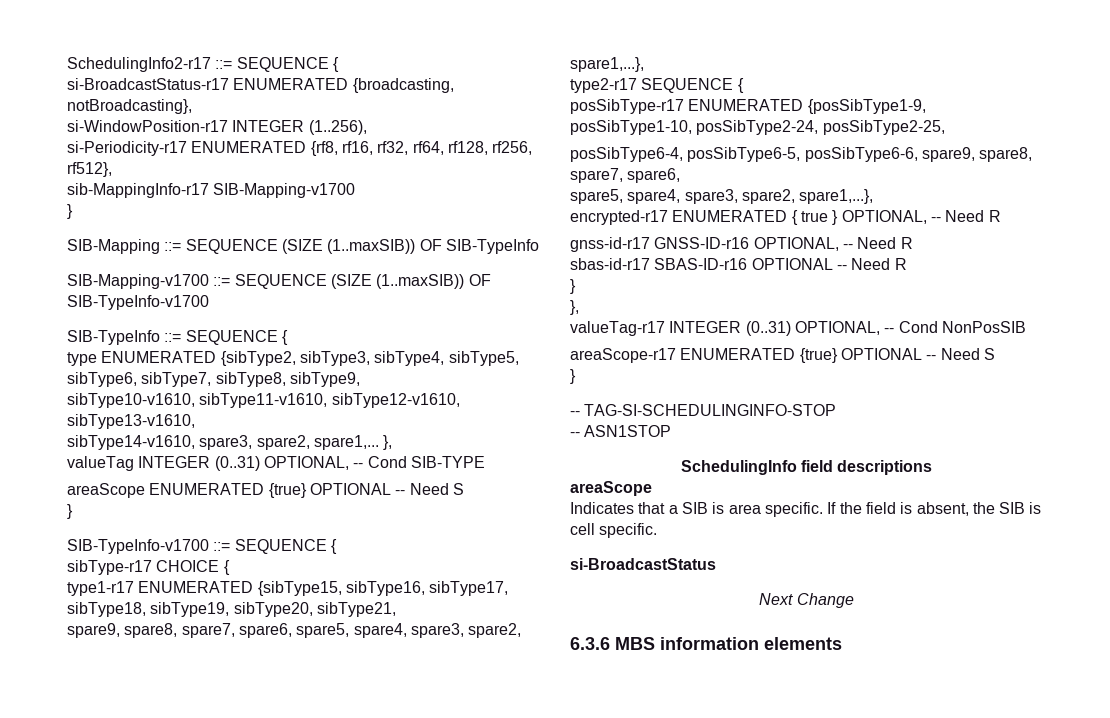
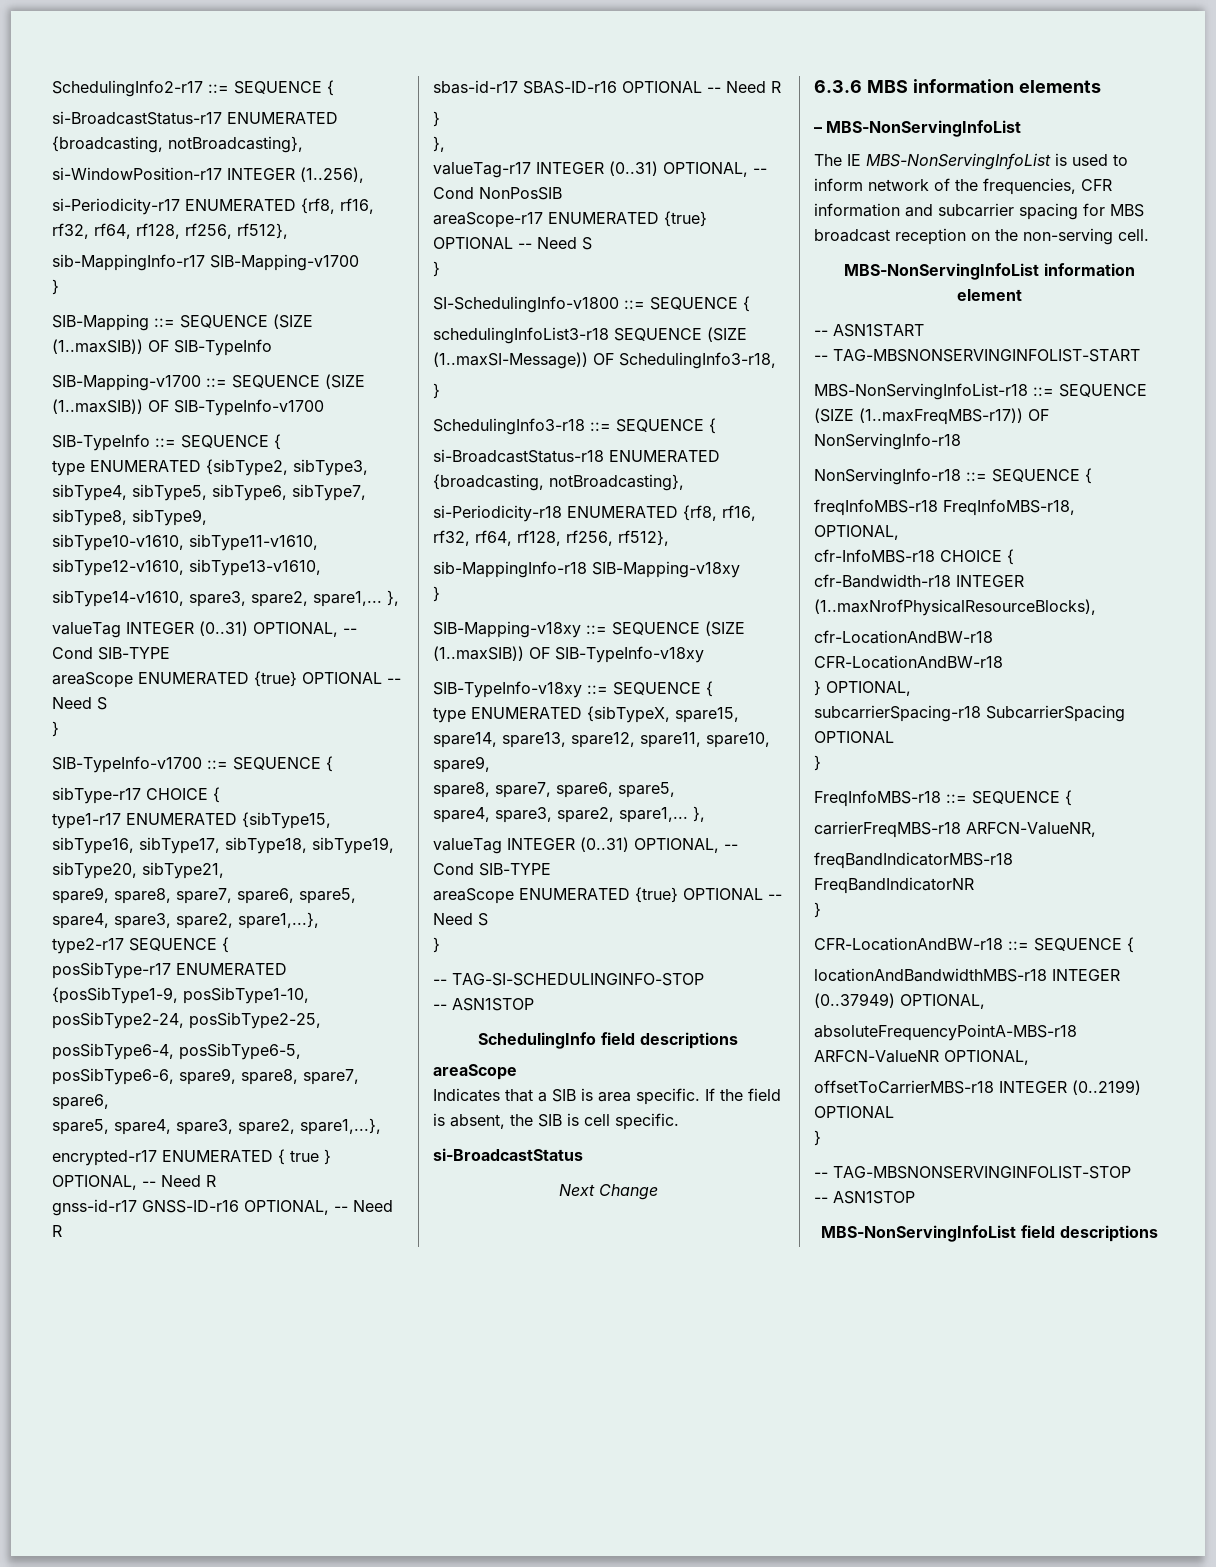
(576, 376) none -> [433,296,750,313] [433,327,747,344] [433,352,776,369] [433,383,440,399] [433,418,716,435] [433,449,720,463] [433,474,684,491] [433,505,756,522] [433,530,669,546] [433,561,740,578] [433,586,440,602] [433,621,745,638] [433,646,704,663] [433,681,713,698] [433,706,739,723] [433,732,770,748] [433,756,490,773] [433,782,675,798] [433,806,705,823] [433,837,738,854] [433,863,551,876] [433,887,782,904] [433,913,488,926] [433,937,440,953] // SI-SchedulingInfo-v1800 ::= SEQUENCE { // schedulingInfoList3-r18 SEQUENCE (SIZE (1..maxSI-Message)) OF SchedulingInfo3-r18, // } // SchedulingInfo3-r18 ::= SEQUENCE { // si-BroadcastStatus-r18 ENUMERATED {broadcasting, notBroadcasting}, // si-Periodicity-r18 ENUMERATED {rf8, rf16, rf32, rf64, rf128, rf256, rf512}, // sib-MappingInfo-r18 SIB-Mapping-v18xy // } // SIB-Mapping-v18xy ::= SEQUENCE (SIZE (1..maxSIB)) OF SIB-TypeInfo-v18xy // SIB-TypeInfo-v18xy ::= SEQUENCE { // type ENUMERATED {sibTypeX, spare15, spare14, spare13, spare12, spare11, spare10, spare9, // spare8, spare7, spare6, spare5, // spare4, spare3, spare2, spare1,... }, // valueTag INTEGER (0..31) OPTIONAL, -- Cond SIB-TYPE // areaScope ENUMERATED {true} OPTIONAL -- Need S // }
(842, 643) none -> [814,120,1022,137] [814,153,1128,170] [814,178,1112,195] [814,203,1144,220] [814,228,1149,245] [843,263,1135,280] [956,289,1022,301] [814,324,924,337] [814,349,1140,362] [814,383,1147,400] [814,408,1049,425] [814,433,961,450] [814,468,1092,485] [814,499,1075,516] [814,525,899,540] [814,549,1014,565] [814,574,1024,588] [814,599,1096,616] [814,630,993,644] [814,655,1003,669] [814,680,911,696] [814,705,1125,722] [814,731,894,743] [814,755,821,771] [814,790,1072,807] [814,821,1096,838] [814,852,1013,869] [814,877,974,894] [814,902,821,918] [814,937,1134,953] [814,968,1120,982] [814,993,985,1009] [814,1024,1077,1041] [814,1050,1029,1065] [814,1080,1141,1095] [814,1106,894,1118] [814,1130,821,1146] [814,1166,1131,1179] [814,1191,915,1204] [820,1225,1158,1242] // – MBS-NonServingInfoList // The IE MBS-NonServingInfoList is used to inform network of the frequencies, CFR information and subcarrier spacing for MBS broadcast reception on the non-serving cell. // MBS-NonServingInfoList information element // -- ASN1START // -- TAG-MBSNONSERVINGINFOLIST-START // MBS-NonServingInfoList-r18 ::= SEQUENCE (SIZE (1..maxFreqMBS-r17)) OF NonServingInfo-r18 // NonServingInfo-r18 ::= SEQUENCE { // freqInfoMBS-r18 FreqInfoMBS-r18, OPTIONAL, // cfr-InfoMBS-r18 CHOICE { // cfr-Bandwidth-r18 INTEGER (1..maxNrofPhysicalResourceBlocks), // cfr-LocationAndBW-r18 CFR-LocationAndBW-r18 // } OPTIONAL, // subcarrierSpacing-r18 SubcarrierSpacing OPTIONAL // } // FreqInfoMBS-r18 ::= SEQUENCE { // carrierFreqMBS-r18 ARFCN-ValueNR, // freqBandIndicatorMBS-r18 FreqBandIndicatorNR // } // CFR-LocationAndBW-r18 ::= SEQUENCE { // locationAndBandwidthMBS-r18 INTEGER (0..37949) OPTIONAL, // absoluteFrequencyPointA-MBS-r18 ARFCN-ValueNR OPTIONAL, // offsetToCarrierMBS-r18 INTEGER (0..2199) OPTIONAL // } // -- TAG-MBSNONSERVINGINFOLIST-STOP // -- ASN1STOP // MBS-NonServingInfoList field descriptions

